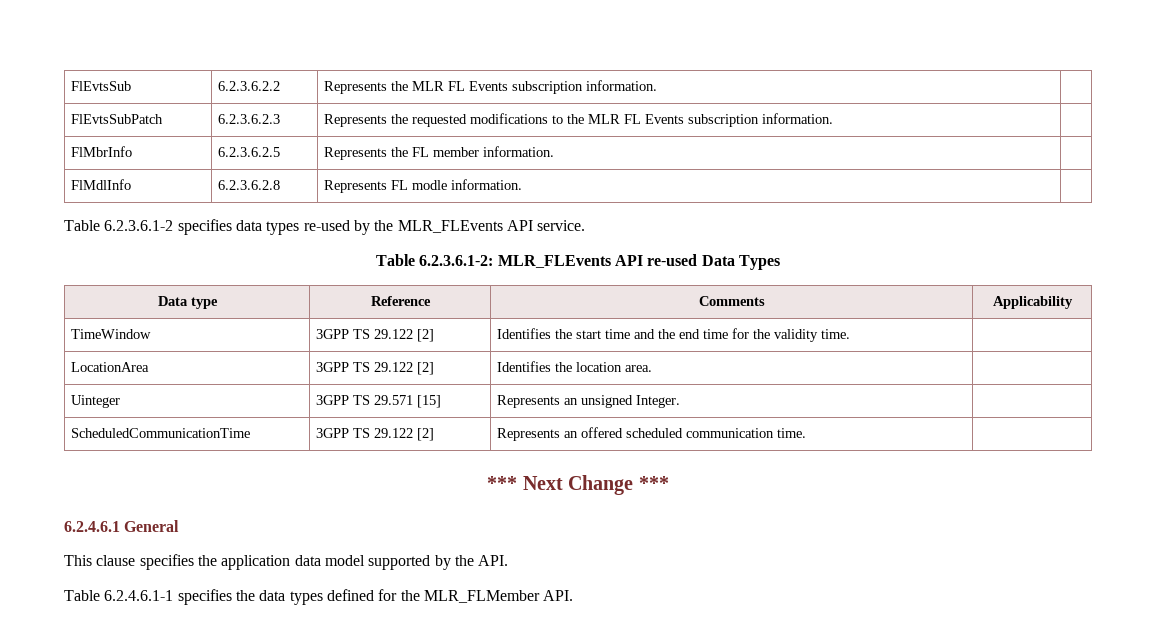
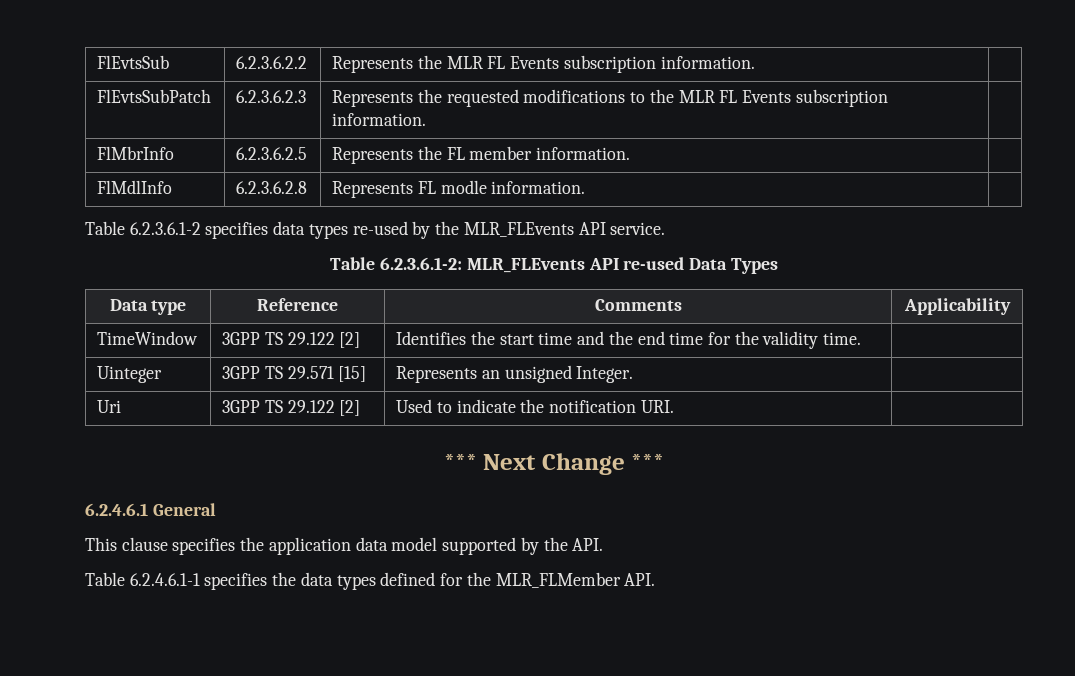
[70,362,149,372] [315,362,434,375] [496,361,652,372] // LocationArea | 3GPP TS 29.122 [2] | Identifies the location area. | -> (862, 338) none
[70,428,250,438] [315,428,434,441] [496,427,806,441] ScheduledCommunicationTime | 3GPP TS 29.122 [2] | Represents an offered scheduled communication time. -> [97,400,122,413] [222,400,361,416] [396,399,674,413] Uri | 3GPP TS 29.122 [2] | Used to indicate the notification URI.

